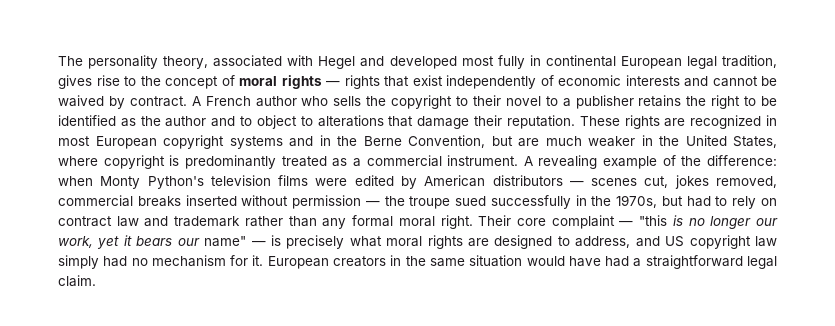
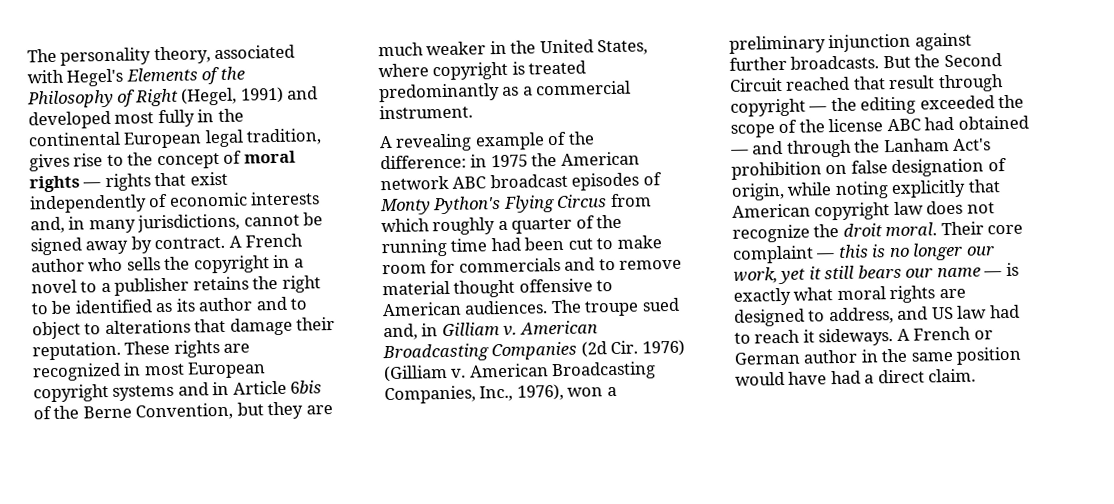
[318,56,356,69] Hegel -> [66,66,245,87] [27,86,284,109] Hegel's Elements of the Philosophy of Right (Hegel, 1991)
(541, 60) none -> [217,108,244,123] the
[684,76,777,87] [58,95,104,107] and cannot be waived -> [30,212,324,234] [30,237,129,256] and, in many jurisdictions, cannot be signed away
[455,95,501,106] to their -> [273,254,304,269] in a
[140,116,161,126] the -> [175,298,196,312] its
(331, 140) none -> [232,380,323,395] [33,406,52,420] Article 6bis of
(513, 141) none -> [267,401,304,420] they
[184,155,327,169] predominantly treated -> [528,60,587,75] [379,83,500,103] treated predominantly
(519, 160) none -> (473, 112) //
[58,175,778,189] [58,195,777,209] [58,215,473,229] when Monty Python's television films were edited by American distributors — scenes cut, jokes removed, commercial breaks inserted without permission — the troupe sued successfully in the 1970s, but had to rely on contract law and trademark rather than any formal moral right. -> [470,151,640,168] [380,172,662,191] [380,193,652,216] [381,214,623,236] [381,235,662,258] [382,257,683,275] [382,278,614,298] [382,297,680,317] [383,320,598,341] [382,339,685,363] [384,361,657,383] [384,383,617,405] [729,32,972,54] [729,53,1002,71] [729,74,1004,93] [730,94,1025,117] [730,115,1029,138] [730,138,992,158] [731,157,1007,180] [731,179,1001,201] [732,200,995,221] [732,222,938,243] in 1975 the American network ABC broadcast episodes of Monty Python's Flying Circus from which roughly a quarter of the running time had been cut to make room for commercials and to remove material thought offensive to American audiences. The troupe sued and, in Gilliam v. American Broadcasting Companies (2d Cir. 1976) (Gilliam v. American Broadcasting Companies, Inc., 1976), won a preliminary injunction against further broadcasts. But the Second Circuit reached that result through copyright — the editing exceeded the scope of the license ABC had obtained — and through the Lanham Act's prohibition on false designation of origin, while noting explicitly that American copyright law does not recognize the droit moral.
[639,215,668,226] "this -> [837,244,869,258] this
(132, 240) none -> [824,265,855,280] still
[204,236,247,247] name" -> [936,267,981,278] name
[286,235,345,249] precisely -> [733,287,791,306] exactly
[689,235,778,249] [58,255,387,269] copyright law simply had no mechanism for it. European creators -> [957,304,1020,319] [734,326,993,347] [734,349,859,365] law had to reach it sideways. A French or German author
[469,255,523,267] situation -> [956,346,1023,365] position
[645,255,777,269] straightforward legal -> [877,369,925,384] direct

